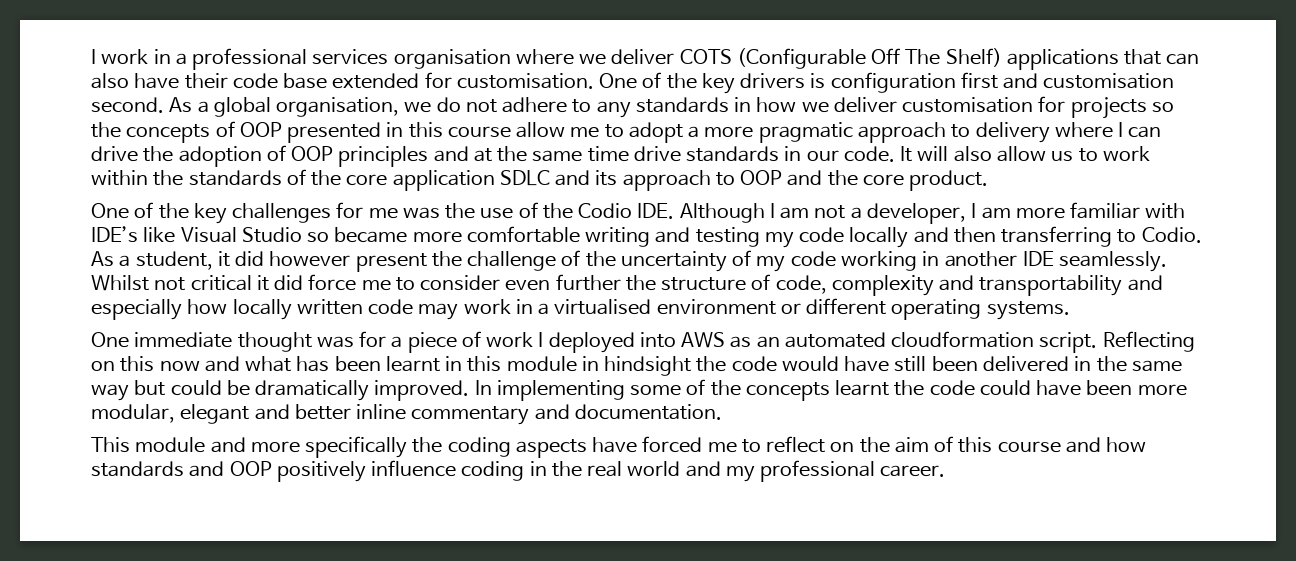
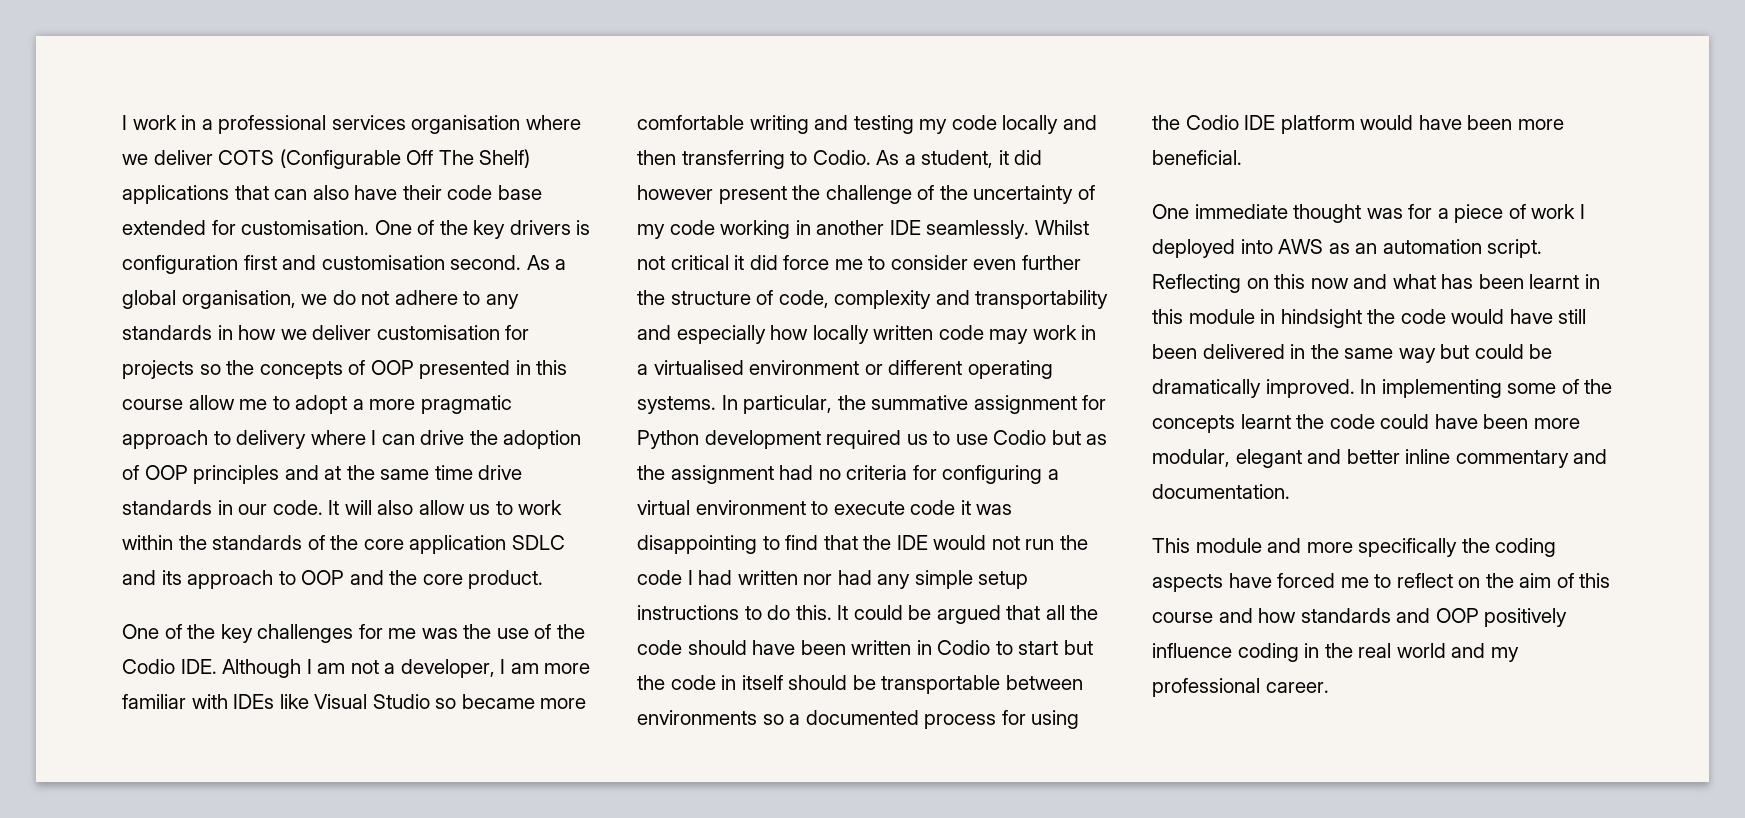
[91,226,138,243] IDE’s -> [233,694,275,709] IDEs
(1070, 310) none -> [721,395,1107,414] [637,430,1108,449] [637,465,1059,484] [637,500,1013,515] [637,535,1088,554] [637,570,1029,589] [637,605,1099,624] [637,640,1093,655] [637,675,1083,694] [637,710,1080,729] [1152,115,1564,134] [1152,150,1242,165] In particular, the summative assignment for Python development required us to use Codio but as the assignment had no criteria for configuring a virtual environment to execute code it was disappointing to find that the IDE would not run the code I had written nor had any simple setup instructions to do this. It could be argued that all the code should have been written in Codio to start but the code in itself should be transportable between environments so a documented process for using the Codio IDE platform would have been more beneficial.
[784,331,1035,348] automated cloudformation -> [1382,239,1482,254] automation

